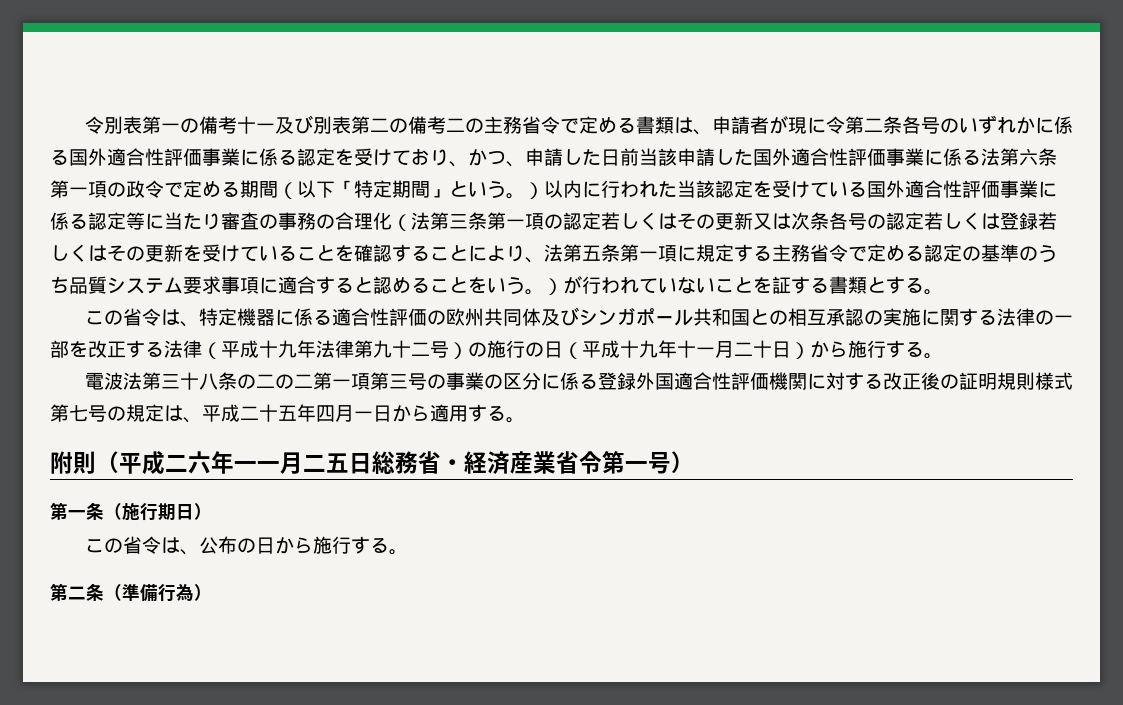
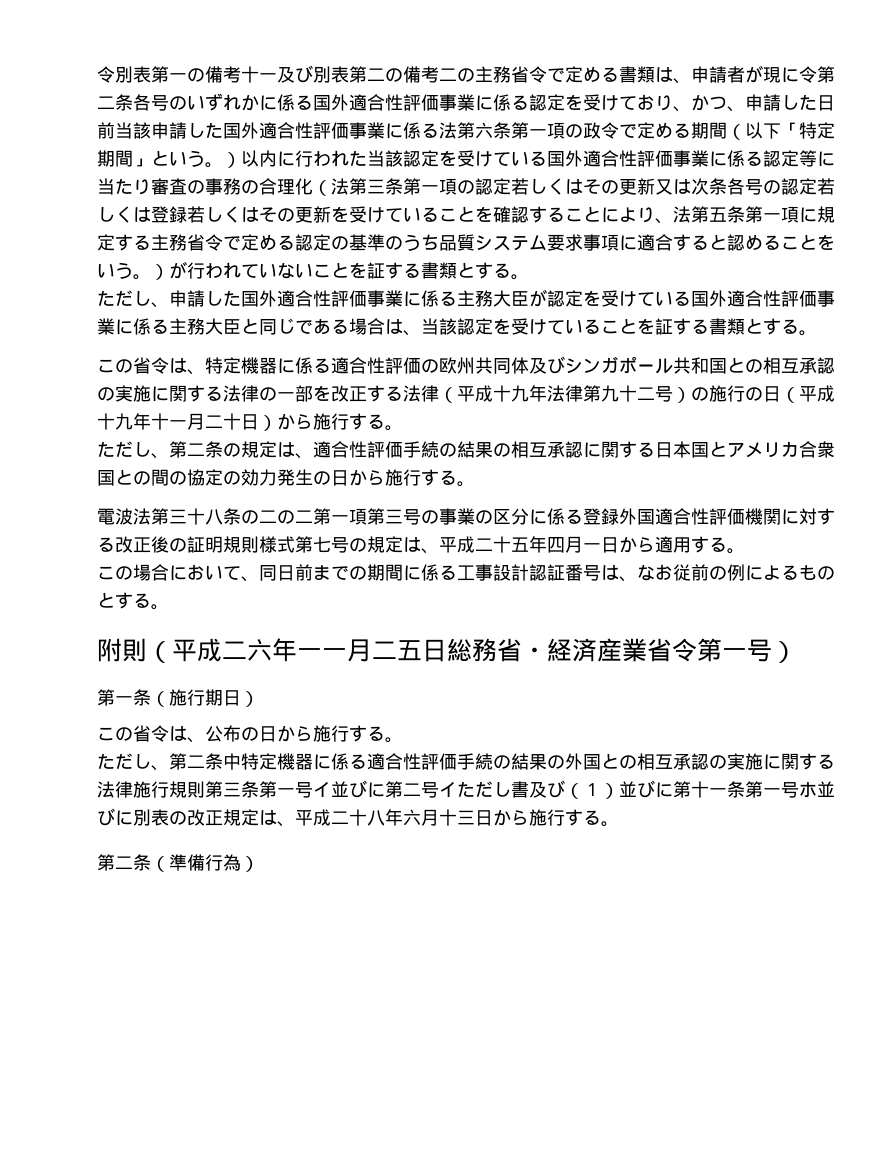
(943, 292) none -> [97,289,835,308] [97,318,817,336] // ただし、申請した国外適合性評価事業に係る主務大臣が認定を受けている国外適合性評価事業に係る主務大臣と同じである場合は、当該認定を受けていることを証する書類とする。
(943, 356) none -> [97,441,835,459] [97,469,475,487] // ただし、第二条の規定は、適合性評価手続の結果の相互承認に関する日本国とアメリカ合衆国との間の協定の効力発生の日から施行する。
(525, 420) none -> [97,564,835,582] [97,592,169,610] // この場合において、同日前までの期間に係る工事設計認証番号は、なお従前の例によるものとする。
(408, 552) none -> [97,753,835,771] [97,780,835,799] [97,808,619,827] // ただし、第二条中特定機器に係る適合性評価手続の結果の外国との相互承認の実施に関する法律施行規則第三条第一号イ並びに第二号イただし書及び（１）並びに第十一条第一号ホ並びに別表の改正規定は、平成二十八年六月十三日から施行する。

